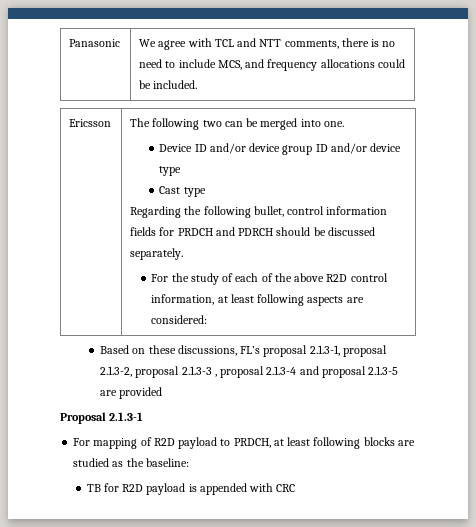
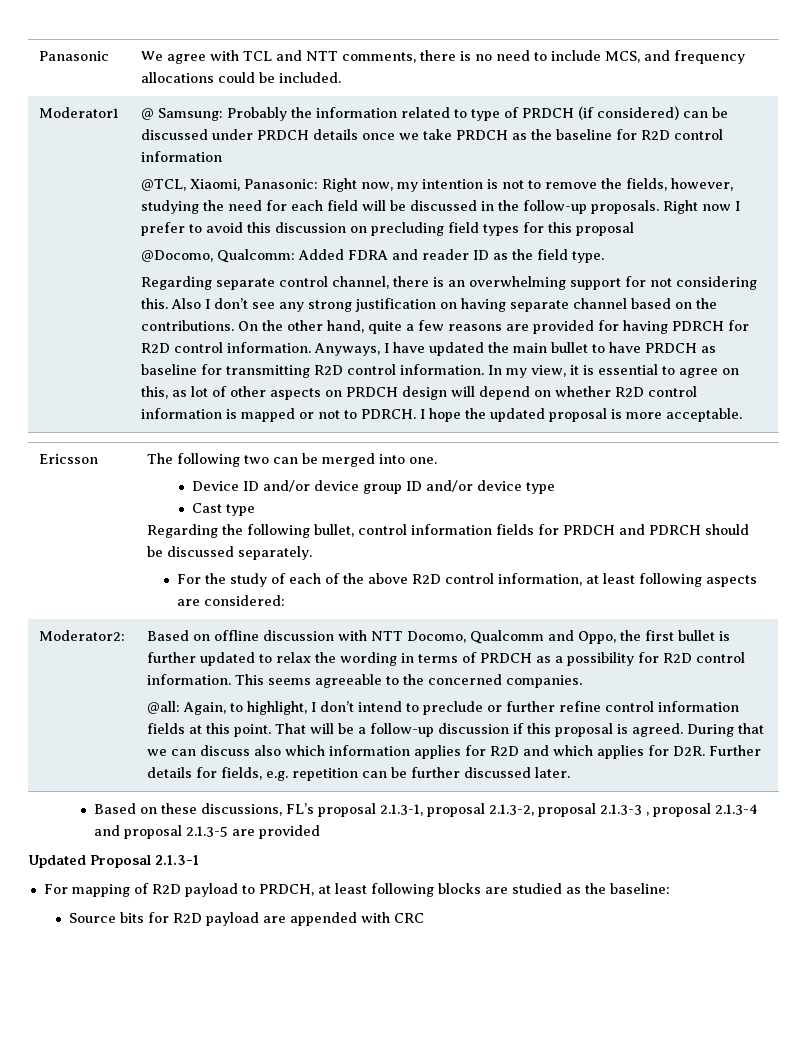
(198, 84) none -> [38,107,119,118] [140,106,728,121] [140,129,723,140] [140,151,222,162] [140,178,733,192] [140,200,740,214] [140,222,634,236] [140,249,604,263] [140,276,757,290] [140,298,717,312] [140,320,749,334] [140,342,716,356] [140,364,739,378] [140,386,697,400] [140,408,742,422] // Moderator1 | @ Samsung: Probably the information related to type of PRDCH (if considered) can be discussed under PRDCH details once we take PRDCH as the baseline for R2D control information // @TCL, Xiaomi, Panasonic: Right now, my intention is not to remove the fields, however, studying the need for each field will be discussed in the follow-up proposals. Right now I prefer to avoid this discussion on precluding field types for this proposal // @Docomo, Qualcomm: Added FDRA and reader ID as the field type. // Regarding separate control channel, there is an overwhelming support for not considering this. Also I don’t see any strong justification on having separate channel based on the contributions. On the other hand, quite a few reasons are provided for having PDRCH for R2D control information. Anyways, I have updated the main bullet to have PRDCH as baseline for transmitting R2D control information. In my view, it is essential to agree on this, as lot of other aspects on PRDCH design will depend on whether R2D control information is mapped or not to PDRCH. I hope the updated proposal is more acceptable.
(208, 319) none -> [38,630,125,641] [146,630,730,644] [146,652,745,666] [146,674,582,688] [146,701,739,715] [146,723,764,737] [146,745,761,759] [146,767,570,781] // Moderator2: | Based on offline discussion with NTT Docomo, Qualcomm and Oppo, the first bullet is further updated to relax the wording in terms of PRDCH as a possibility for R2D control information. This seems agreeable to the concerned companies. // @all: Again, to highlight, I don’t intend to preclude or further refine control information fields at this point. That will be a follow-up discussion if this proposal is agreed. During that we can discuss also which information applies for R2D and which applies for D2R. Further details for fields, e.g. repetition can be further discussed later.
(163, 393) none -> [28,855,86,868] Updated
[86,484,101,492] TB -> [68,912,144,923] Source bits
[188,484,197,492] is -> [262,916,286,923] are

